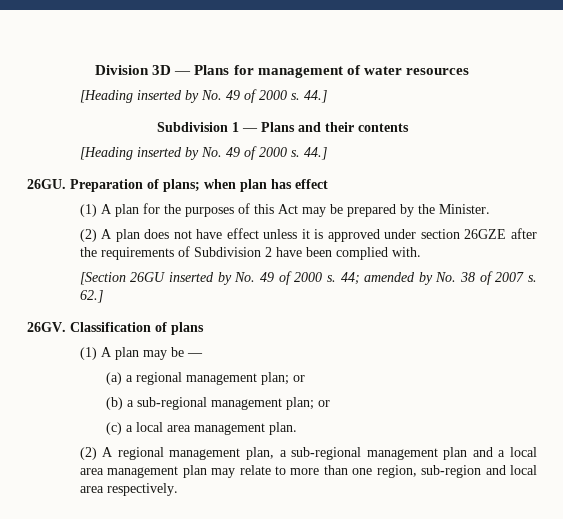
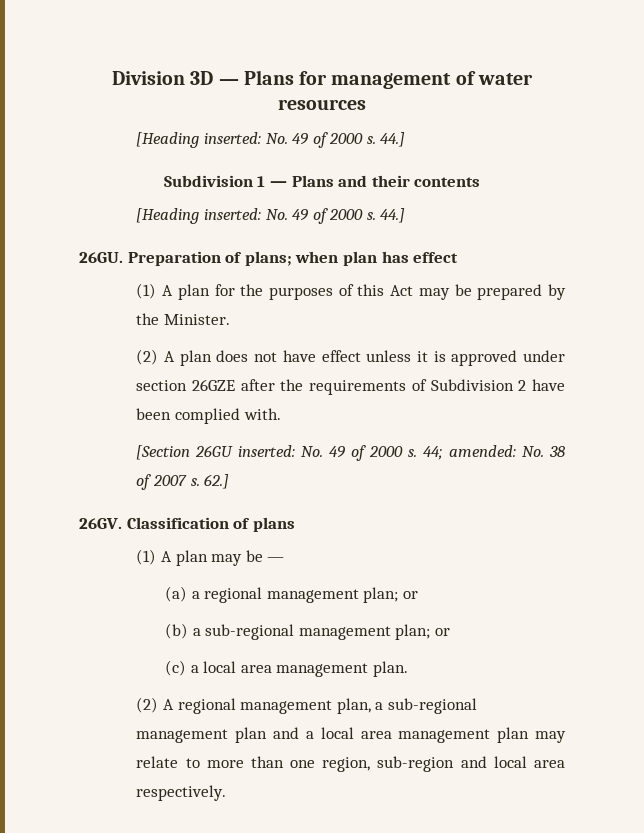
[136,90,199,103] inserted by -> [203,132,261,144] inserted:
[136,147,199,160] inserted by -> [203,208,261,220] inserted:
[169,272,232,285] inserted by -> [238,445,296,457] inserted:
[364,272,433,285] amended by -> [449,445,517,457] amended:

